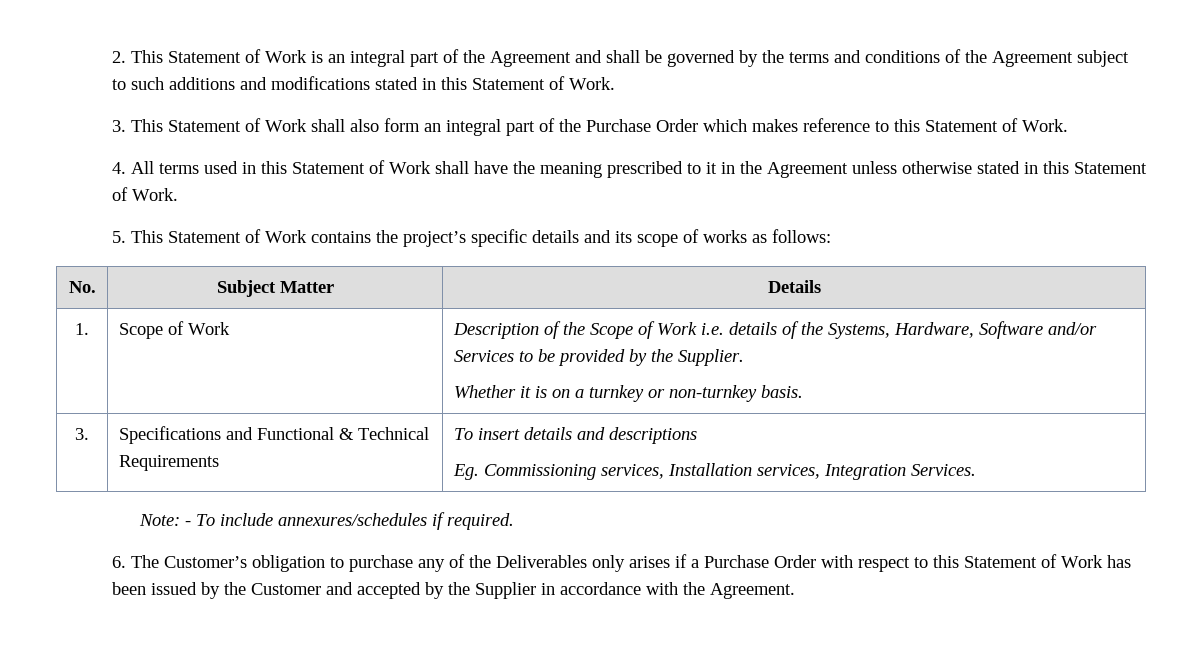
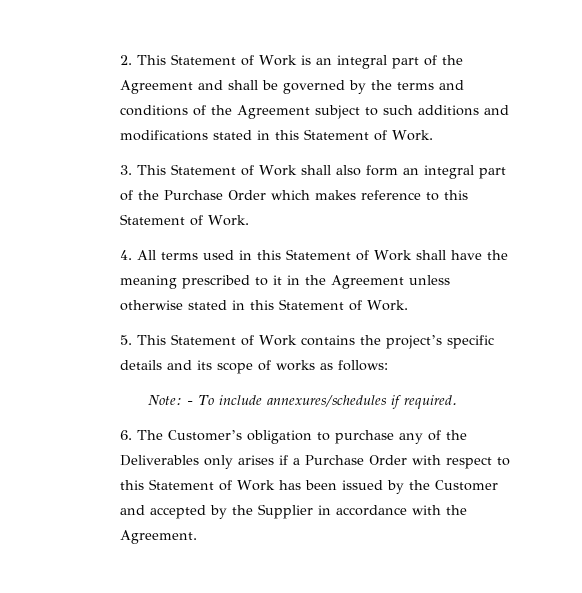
[68,281,96,293] [216,280,334,297] [767,280,821,293] [75,323,89,335] [118,321,230,339] [452,321,1097,339] [453,349,744,366] [453,385,803,402] [75,428,89,440] [118,426,429,444] [118,455,219,471] [453,427,697,444] [452,463,976,480] // No. | Subject Matter | Details // 1. | Scope of Work | Description of the Scope of Work i.e. details of the Systems, Hardware, Software and/or Services to be provided by the Supplier. // Whether it is on a turnkey or non-turnkey basis. // 3. | Specifications and Functional & Technical Requirements | To insert details and descriptions // Eg. Commissioning services, Installation services, Integration Services. -> (389, 365) none

